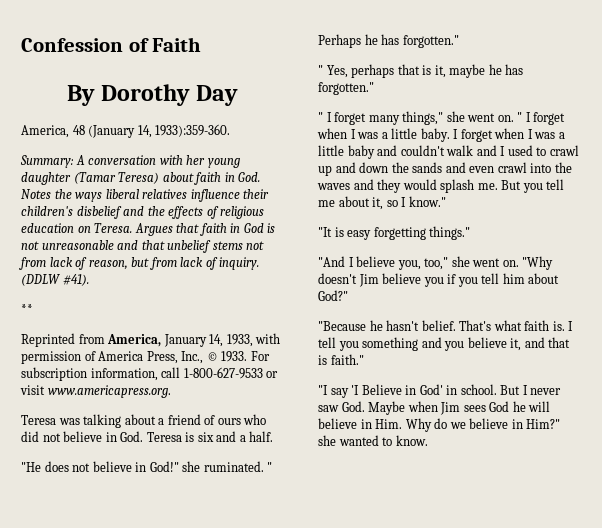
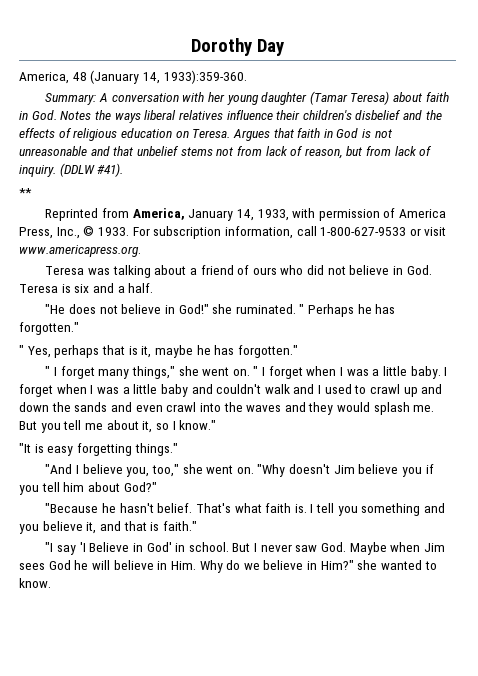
[21,37,202,52] [66,85,95,106] Confession of Faith // By -> (191, 47) none

